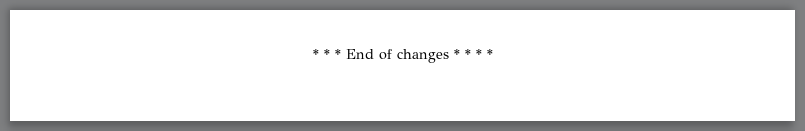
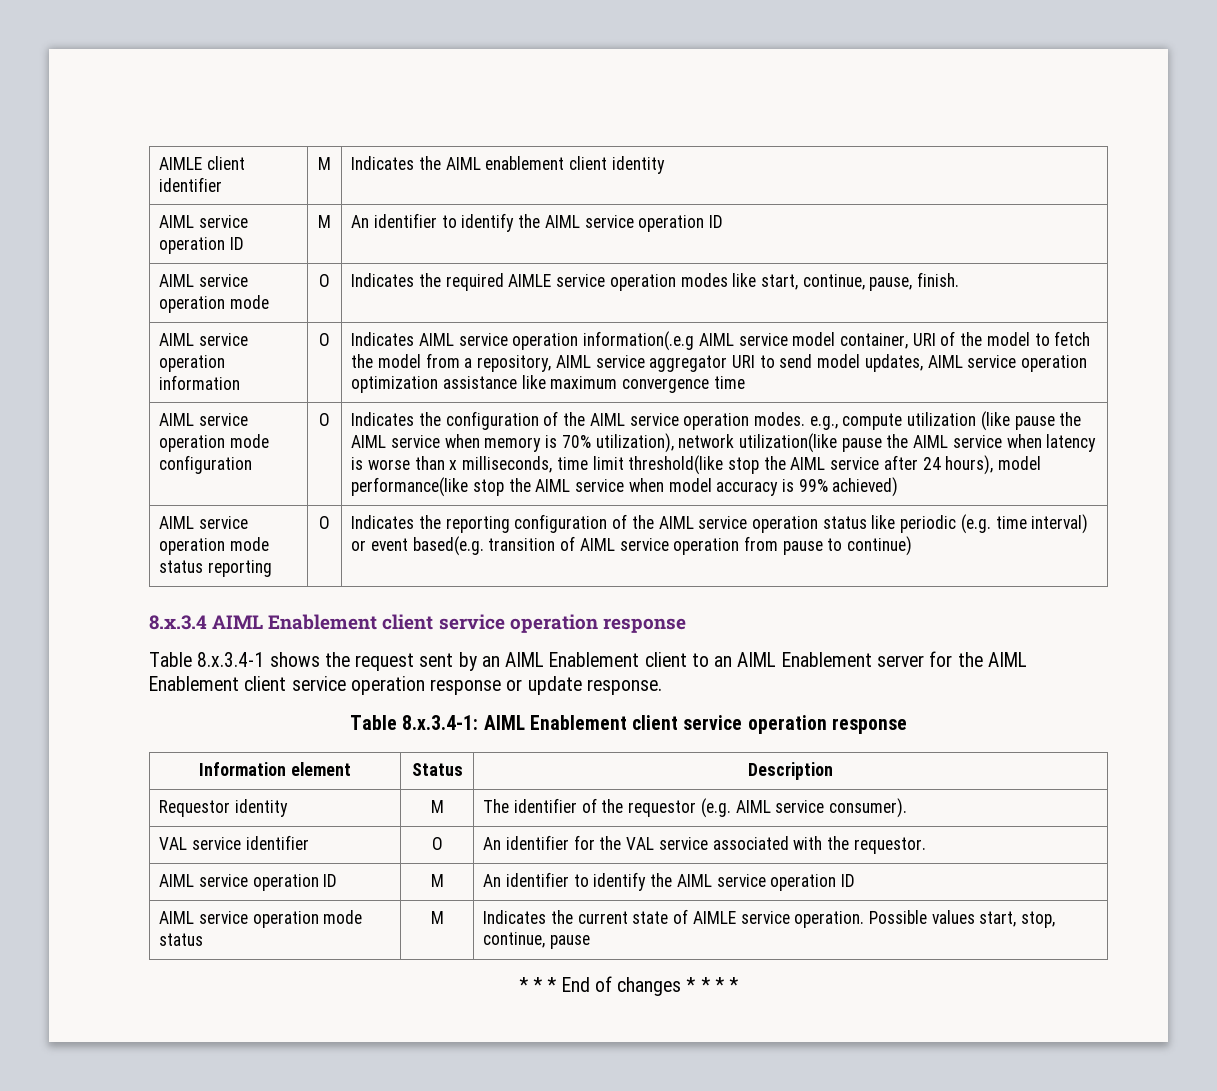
(312, 54) none -> [159,156,245,170] [159,177,223,192] [318,157,331,170] [351,156,665,174] [159,215,248,228] [159,237,244,254] [318,215,331,228] [351,213,724,232] [159,274,248,287] [159,295,269,313] [319,274,330,287] [351,272,960,291] [159,333,248,346] [159,355,226,372] [159,375,241,390] [319,333,330,346] [351,331,1091,351] [351,353,1088,372] [351,375,745,393] [159,413,248,426] [159,434,269,452] [159,455,253,474] [319,413,330,426] [351,411,1082,431] [351,433,1097,453] [351,455,1042,475] [351,477,899,497] [159,516,248,529] [159,537,269,555] [159,560,272,577] [319,516,330,529] [351,514,1089,534] [351,536,913,556] [149,614,686,633] [149,651,1027,671] [149,676,662,695] [350,715,907,734] [199,762,351,776] [411,763,463,776] [748,762,833,780] [159,799,288,817] [430,800,444,813] [483,798,908,818] [159,835,309,850] [431,837,443,850] [483,835,926,854] [159,874,338,891] [430,874,444,887] [483,872,856,891] [159,910,363,928] [159,933,204,946] [430,911,444,924] [483,909,1056,928] [483,932,590,949] AIMLE client identifier | M | Indicates the AIML enablement client identity // AIML service operation ID | M | An identifier to identify the AIML service operation ID // AIML service operation mode | O | Indicates the required AIMLE service operation modes like start, continue, pause, finish. // AIML service operation information | O | Indicates AIML service operation information(.e.g AIML service model container, URI of the model to fetch the model from a repository, AIML service aggregator URI to send model updates, AIML service operation optimization assistance like maximum convergence time // AIML service operation mode configuration | O | Indicates the configuration of the AIML service operation modes. e.g., compute utilization (like pause the AIML service when memory is 70% utilization), network utilization(like pause the AIML service when latency is worse than x milliseconds, time limit threshold(like stop the AIML service after 24 hours), model performance(like stop the AIML service when model accuracy is 99% achieved) // AIML service operation mode status reporting | O | Indicates the reporting configuration of the AIML service operation status like periodic (e.g. time interval) or event based(e.g. transition of AIML service operation from pause to continue) // 8.x.3.4 AIML Enablement client service operation response // Table 8.x.3.4-1 shows the request sent by an AIML Enablement client to an AIML Enablement server for the AIML Enablement client service operation response or update response. // Table 8.x.3.4-1: AIML Enablement client service operation response // Information element | Status | Description // Requestor identity | M | The identifier of the requestor (e.g. AIML service consumer). // VAL service identifier | O | An identifier for the VAL service associated with the requestor. // AIML service operation ID | M | An identifier to identify the AIML service operation ID // AIML service operation mode status | M | Indicates the current state of AIMLE service operation. Possible values start, stop, continue, pause //

